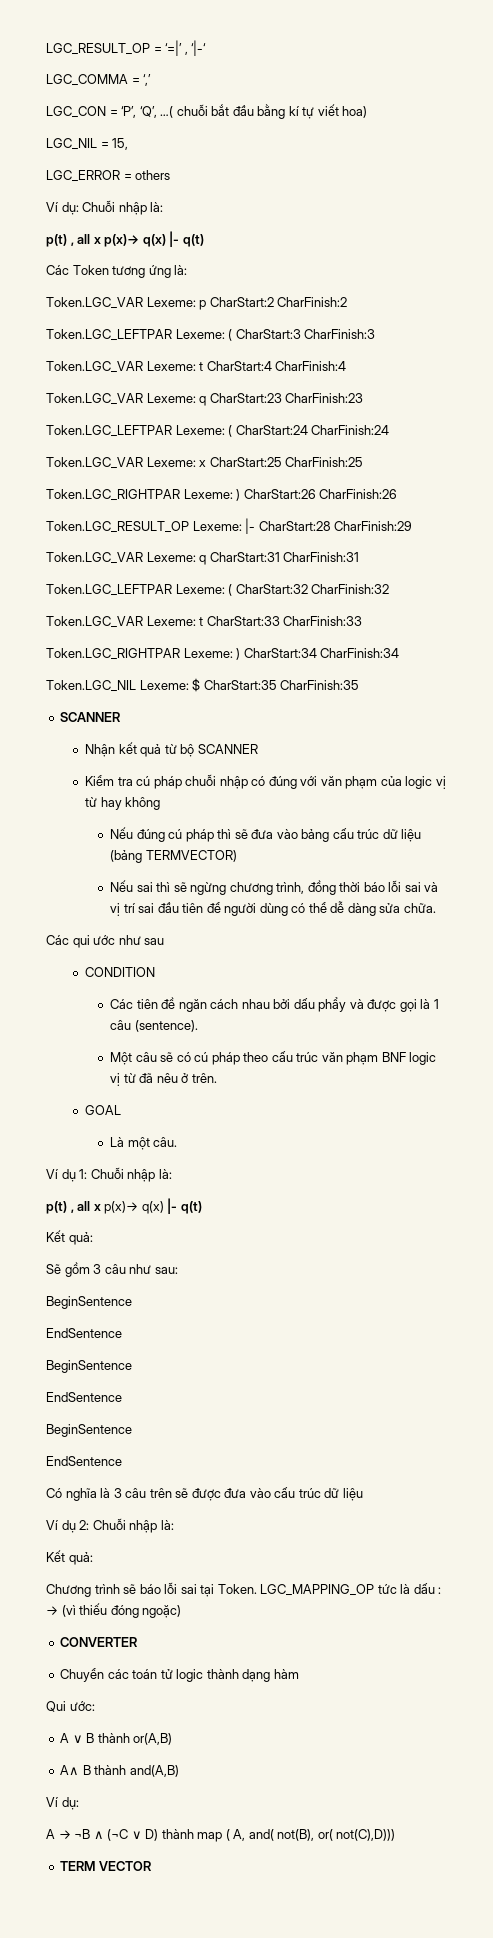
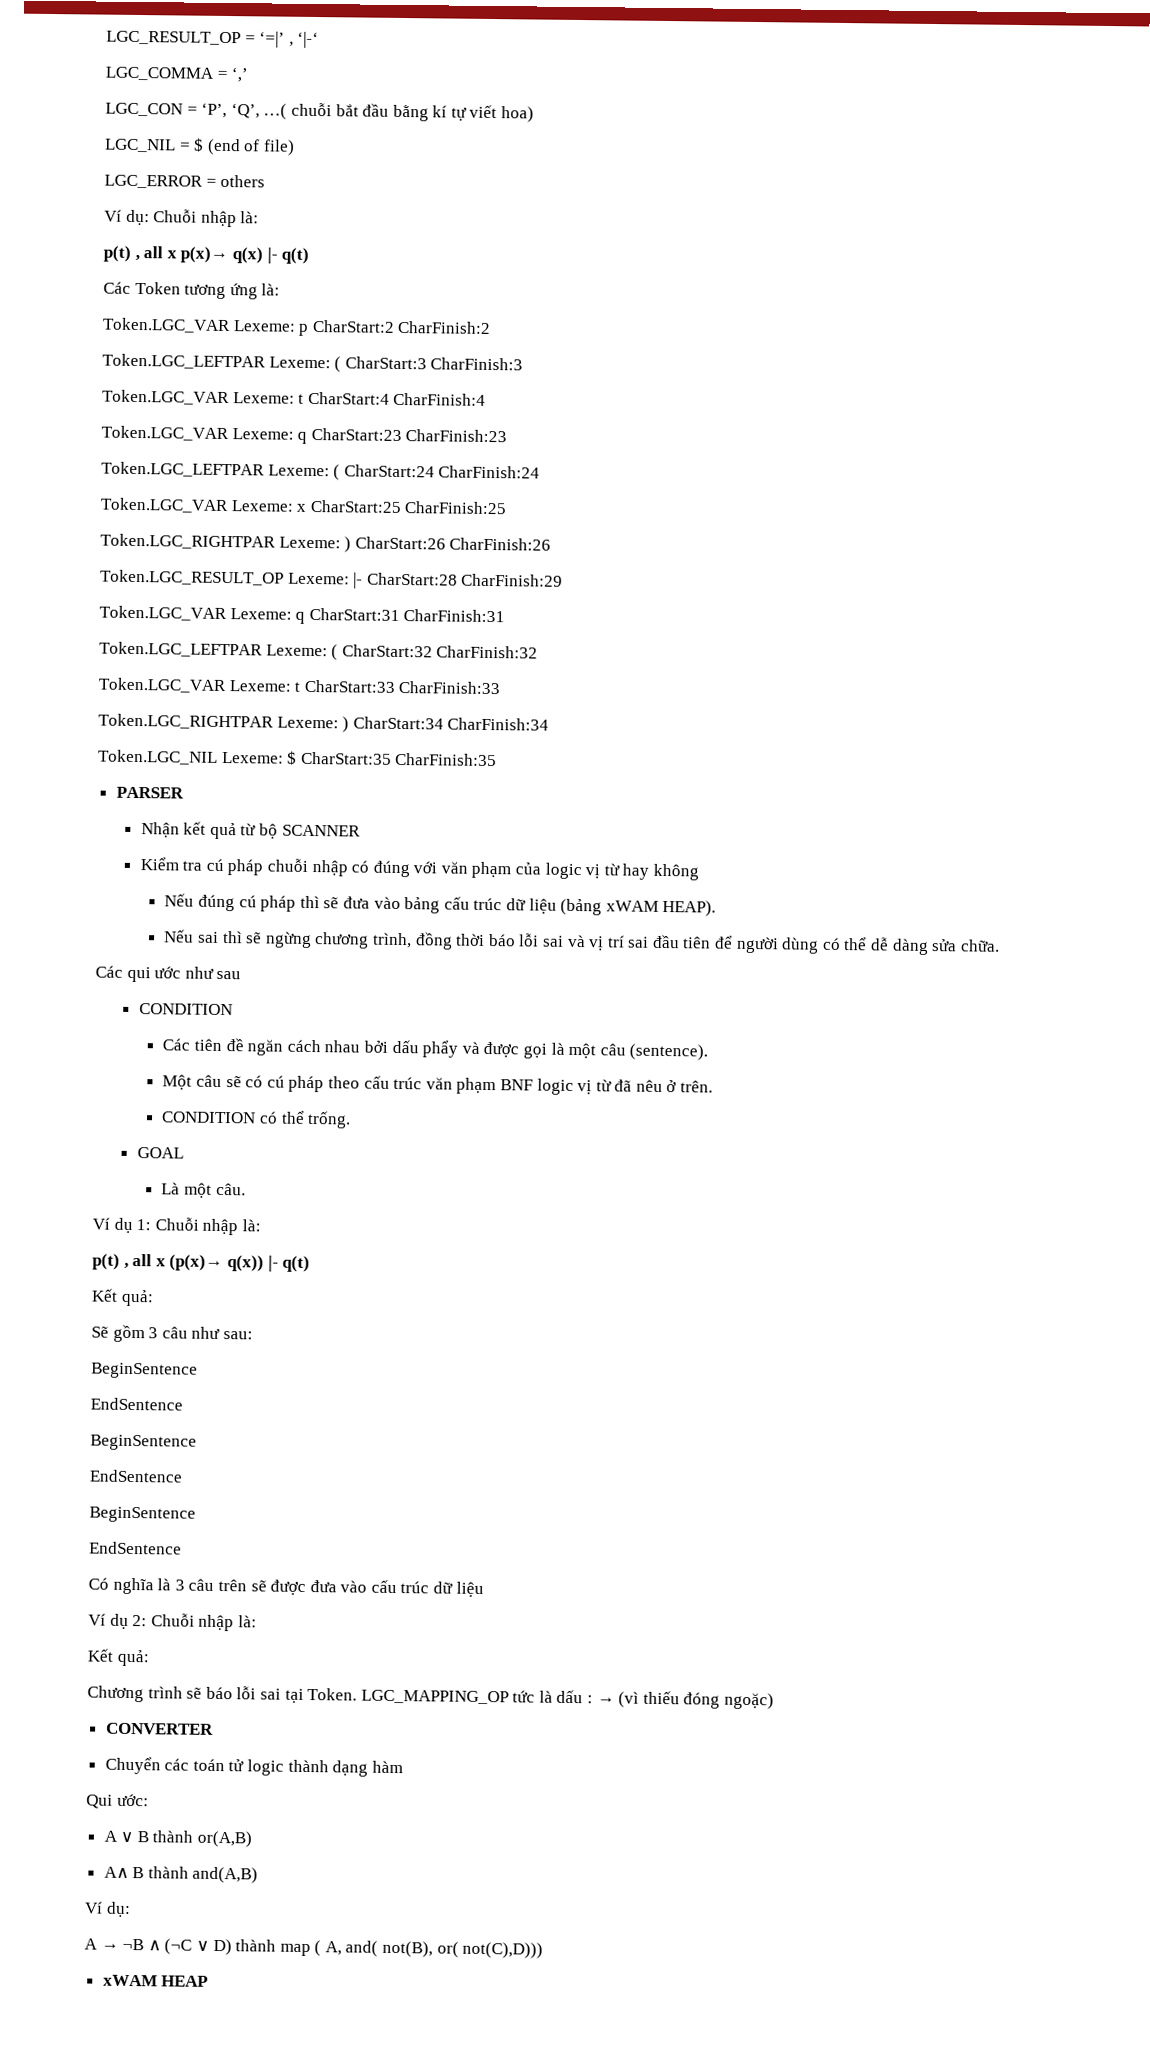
[112,138,129,150] 15, -> [193,137,295,156] $ (end of file)
[60,712,122,722] SCANNER -> [115,786,184,799] PARSER
[145,850,237,862] TERMVECTOR) -> [605,899,717,917] xWAM HEAP).
[433,999,439,1009] 1 -> [568,1042,597,1059] một
(217, 1078) none -> [161,1110,352,1129] // CONDITION có thể trống.
[104,1201,164,1214] p(x)→ q(x) -> [169,1254,264,1272] (p(x)→ q(x))
[60,1861,152,1871] TERM VECTOR -> [102,1974,209,1987] xWAM HEAP

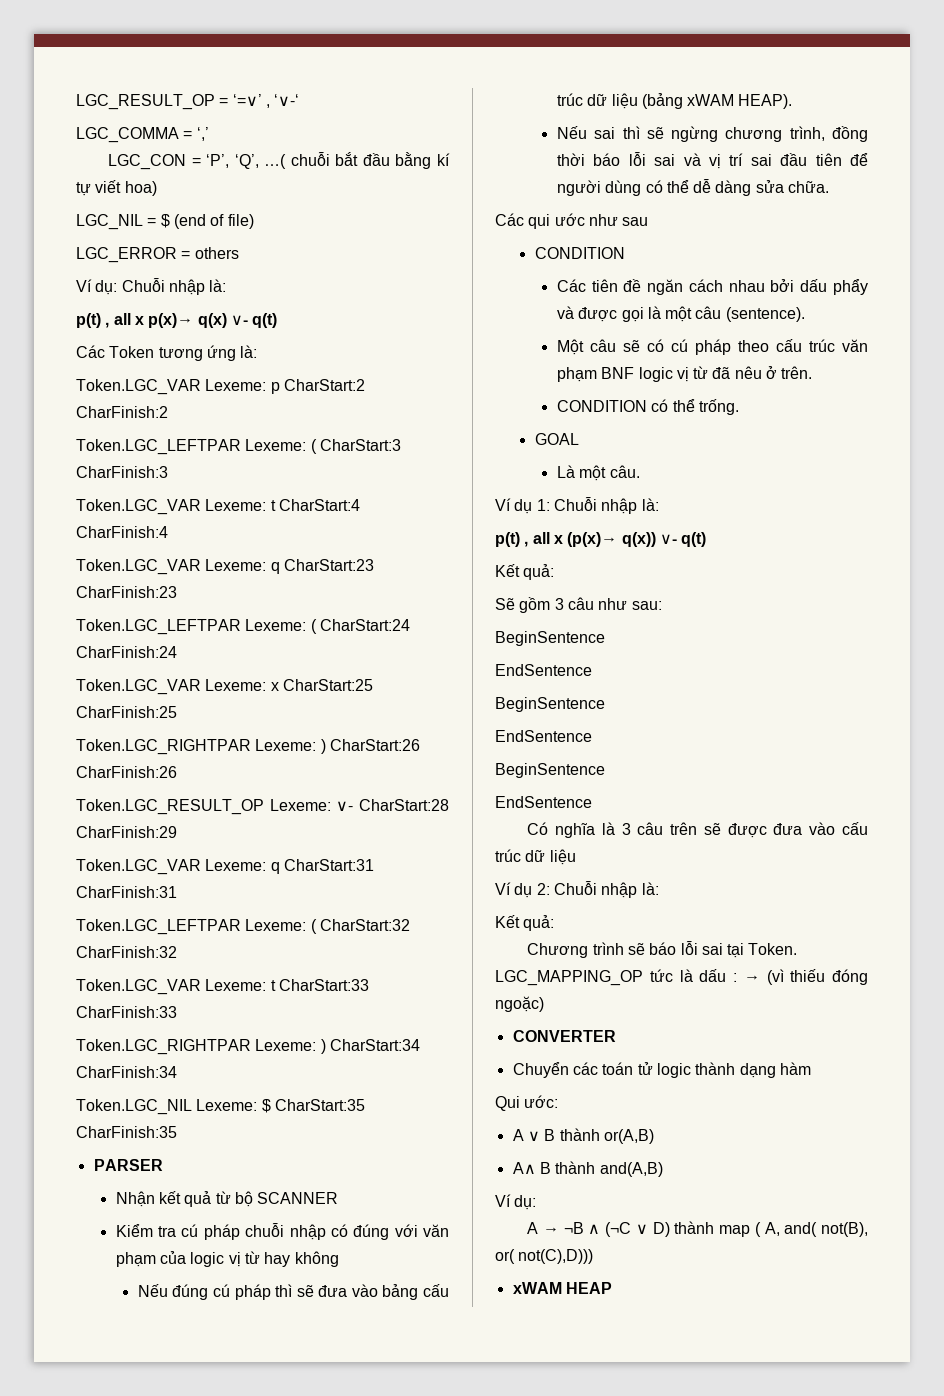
[259,31,320,49] ‘=|’ , ‘|-‘ -> [232,94,300,108] ‘=∨’ , ‘∨-‘
[266,247,278,264] |- -> [230,315,248,325] ∨-
[353,572,364,589] |- -> [336,801,354,811] ∨-
[267,1255,279,1272] |- -> [659,534,677,544] ∨-

